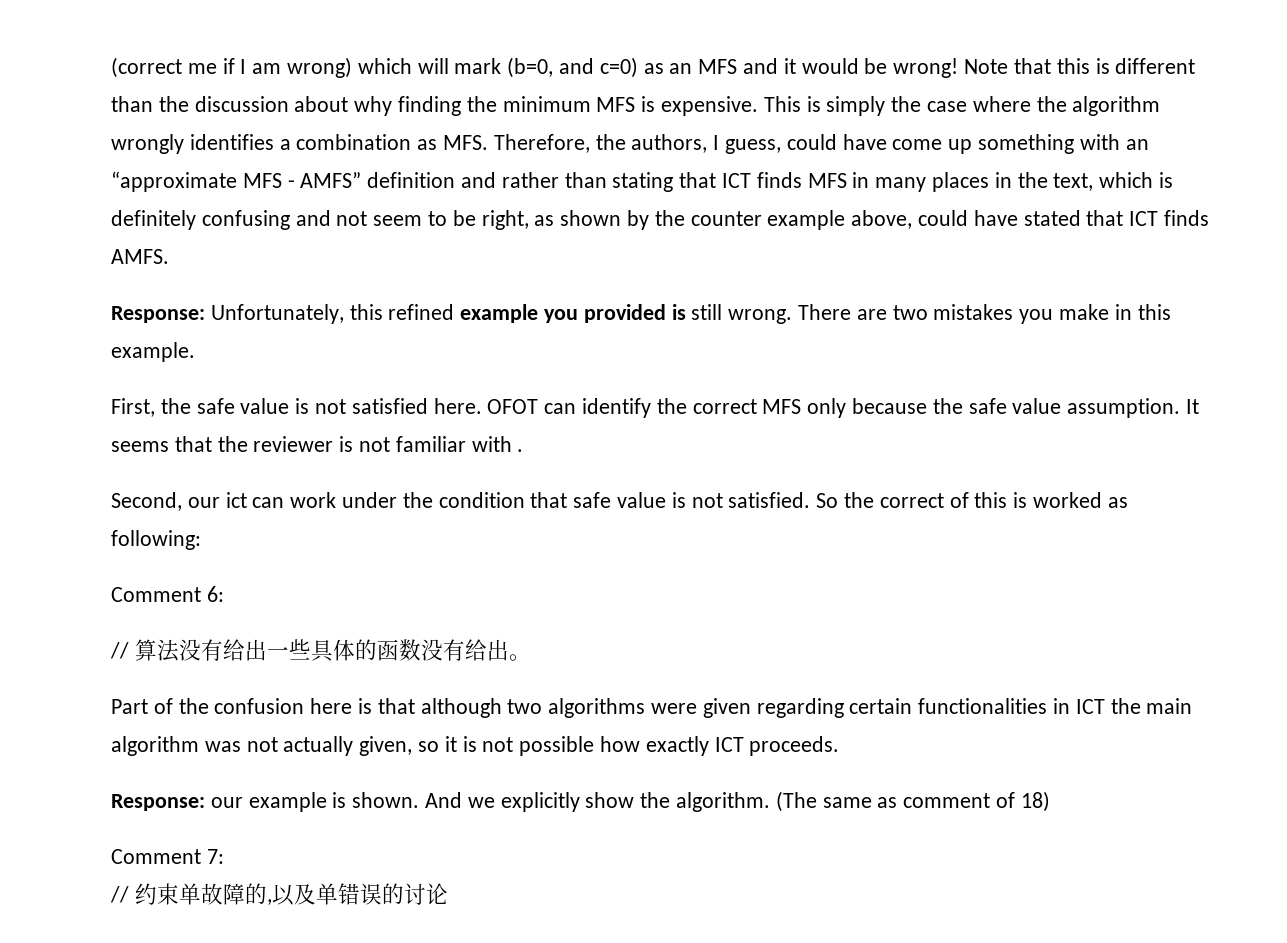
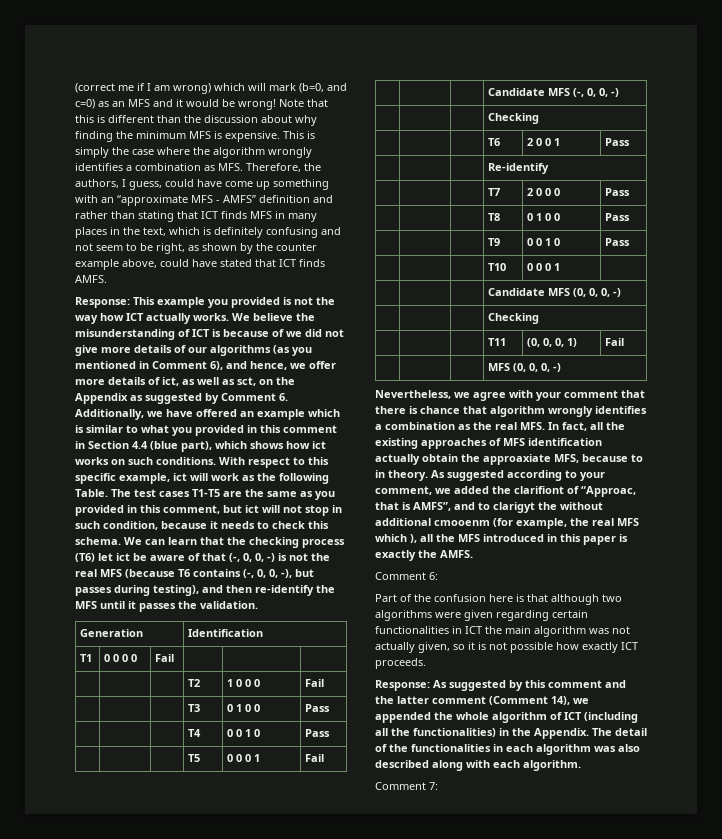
[210,304,455,324] Unfortunately, this refined -> [133,297,155,305] This
[691,304,1171,324] [111,342,195,362] [111,398,1200,418] [111,436,524,452] [111,492,1128,511] [111,530,201,550] [111,586,224,602] [110,639,531,662] still wrong. There are two mistakes you make in this example. // First, the safe value is not satisfied here. OFOT can identify the correct MFS only because the safe value assumption. It seems that the reviewer is not familiar with . // Second, our ict can work under the condition that safe value is not satisfied. So the correct of this is worked as following: // Comment 6: // // 算法没有给出一些具体的函数没有给出。 -> [294,297,335,305] [75,313,315,324] [75,329,344,340] [75,345,312,356] [75,361,336,370] [75,377,295,386] [75,393,288,404] [75,409,340,420] [75,425,337,436] [75,441,326,452] [75,457,329,468] [75,473,329,484] [75,489,335,500] [75,505,342,516] [75,521,329,530] [75,537,345,548] [75,553,330,562] [75,569,314,578] [75,585,335,596] [75,601,258,612] [79,629,143,637] [187,629,263,637] [79,654,92,662] [103,654,137,662] [154,654,174,662] [187,679,200,687] [226,679,260,687] [304,679,324,687] [187,704,200,712] [226,704,260,712] [304,704,330,712] [187,729,201,737] [226,729,260,737] [304,729,330,737] [187,754,200,762] [226,754,260,762] [304,754,324,762] [487,88,619,97] [487,113,539,124] [487,138,500,146] [526,138,560,146] [604,138,630,146] [487,163,549,174] [487,188,500,196] [526,188,560,196] [604,188,630,196] [487,213,500,221] [526,213,560,221] [604,213,630,221] [487,238,500,246] [526,238,560,246] [604,238,630,246] [487,263,506,271] [526,263,560,271] [487,288,621,297] [487,313,539,324] [487,338,506,346] [526,338,577,347] [604,338,624,346] [487,363,561,372] [375,390,645,401] [375,406,647,417] [375,422,625,431] [375,438,602,449] [375,454,643,465] [375,470,605,481] [375,486,636,497] [375,502,603,513] [375,518,639,529] [375,534,628,545] [375,550,473,561] [375,572,438,580] not the way how ICT actually works. We believe the misunderstanding of ICT is because of we did not give more details of our algorithms (as you mentioned in Comment 6), and hence, we offer more details of ict, as well as sct, on the Appendix as suggested by Comment 6. Additionally, we have offered an example which is similar to what you provided in this comment in Section 4.4 (blue part), which shows how ict works on such conditions. With respect to this specific example, ict will work as the following Table. The test cases T1-T5 are the same as you provided in this comment, but ict will not stop in such condition, because it needs to check this schema. We can learn that the checking process (T6) let ict be aware of that (-, 0, 0, -) is not the real MFS (because T6 contains (-, 0, 0, -), but passes during testing), and then re-identify the MFS until it passes the validation. // Generation | Identification // T1 | 0 0 0 0 | Fail | | | // | | | T2 | 1 0 0 0 | Fail // | | | T3 | 0 1 0 0 | Pass // | | | T4 | 0 0 1 0 | Pass // | | | T5 | 0 0 0 1 | Fail // | | | Candidate MFS (-, 0, 0, -) // | | | Checking // | | | T6 | 2 0 0 1 | Pass // | | | Re-identify // | | | T7 | 2 0 0 0 | Pass // | | | T8 | 0 1 0 0 | Pass // | | | T9 | 0 0 1 0 | Pass // | | | T10 | 0 0 0 1 | // | | | Candidate MFS (0, 0, 0, -) // | | | Checking // | | | T11 | (0, 0, 0, 1) | Fail // | | | MFS (0, 0, 0, -) // Nevertheless, we agree with your comment that there is chance that algorithm wrongly identifies a combination as the real MFS. In fact, all the existing approaches of MFS identification actually obtain the approaxiate MFS, because to in theory. As suggested according to your comment, we added the clarifiont of “Approac, that is AMFS”, and to clarigyt the without additional cmooenm (for example, the real MFS which ), all the MFS introduced in this paper is exactly the AMFS. // Comment 6:
[210,791,1050,812] [111,849,224,864] [110,883,448,906] our example is shown. And we explicitly show the algorithm. (The same as comment of 18) // Comment 7: // // 约束单故障的,以及单错误的讨论 -> [433,680,626,691] [375,696,589,705] [375,712,638,723] [375,728,647,739] [375,744,640,755] [375,760,581,771] [375,782,438,790] As suggested by this comment and the latter comment (Comment 14), we appended the whole algorithm of ICT (including all the functionalities) in the Appendix. The detail of the functionalities in each algorithm was also described along with each algorithm. // Comment 7:

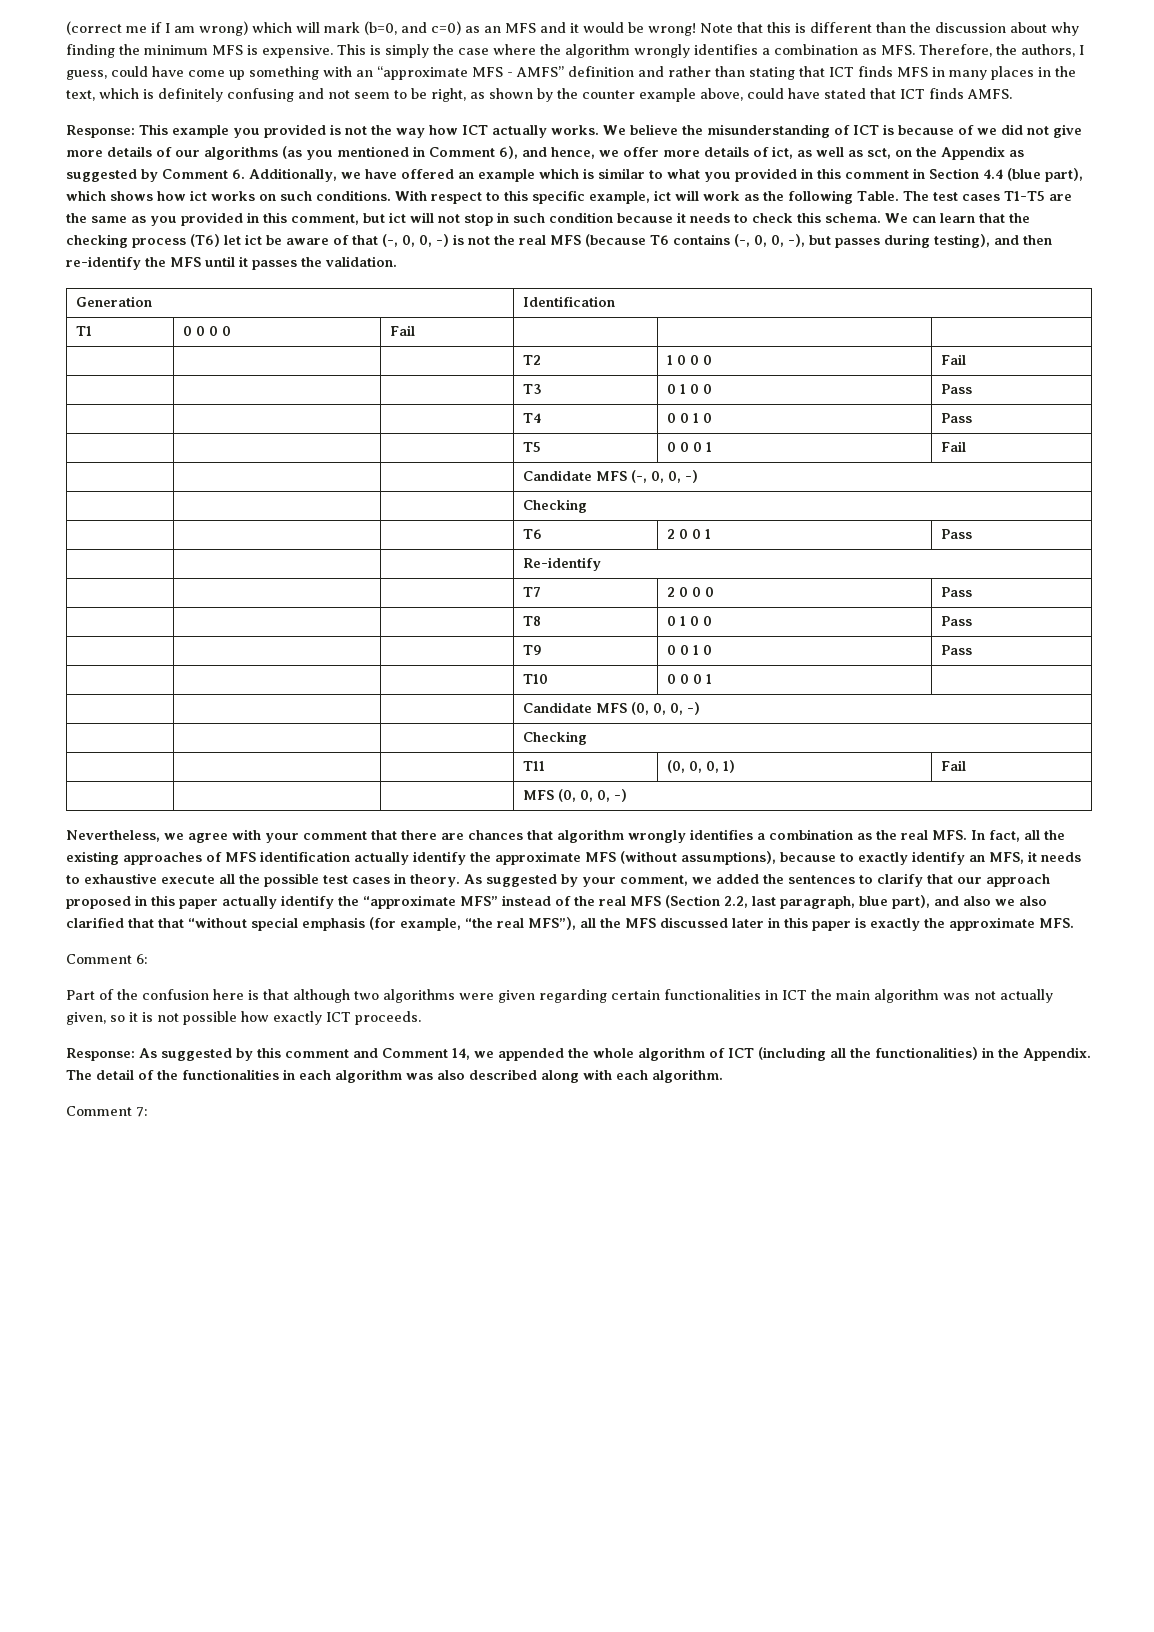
[103,521,158,530] condition, -> [549,212,613,223] condition
[409,406,460,414] is chance -> [441,830,523,840] are chances
[422,454,643,465] obtain the approaxiate MFS, because to -> [413,851,1081,865] [66,873,390,887] identify the approximate MFS (without assumptions), because to exactly identify an MFS, it needs to exhaustive execute all the possible test cases
[507,470,577,481] according to -> [561,874,578,887] by
[514,486,636,497] [375,502,603,513] [375,518,639,529] [375,534,417,543] clarifiont of “Approac, that is AMFS”, and to clarigyt the without additional cmooenm (for example, the real MFS which ), -> [788,873,1050,887] [66,895,1047,909] [66,917,576,931] sentences to clarify that our approach proposed in this paper actually identify the “approximate MFS” instead of the real MFS (Section 2.2, last paragraph, blue part), and also we also clarified that that “without special emphasis (for example, “the real MFS”),
[483,534,544,542] introduced -> [660,917,764,928] discussed later
[440,550,473,558] AMFS. -> [949,917,1074,931] approximate MFS.
[375,696,570,705] the latter comment (Comment 14), -> [382,1048,470,1060] Comment 14,

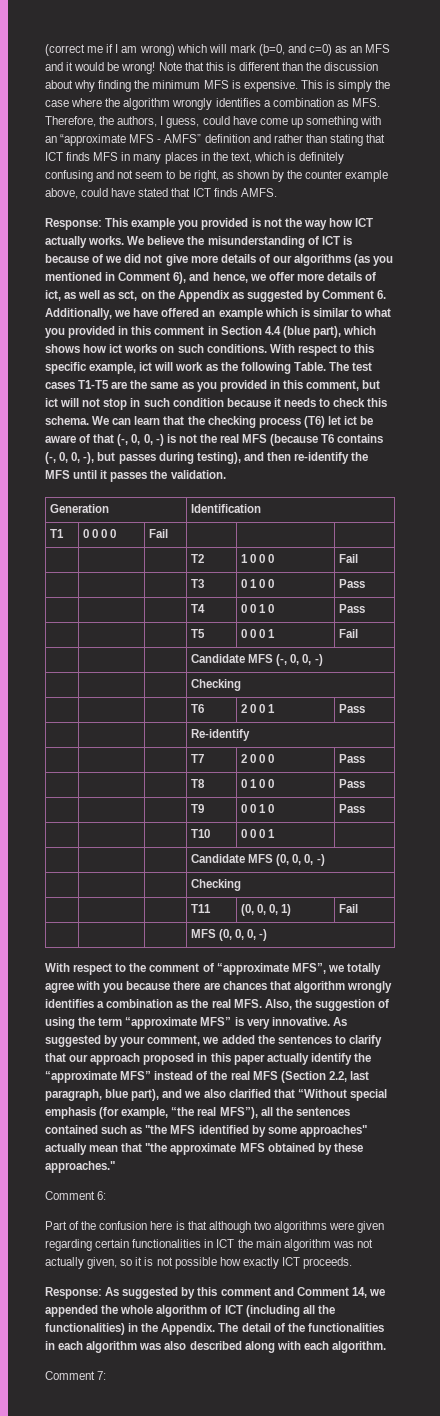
[66,829,397,843] Nevertheless, we agree with your comment that -> [45,963,381,975] [45,981,171,993] With respect to the comment of “approximate MFS”, we totally agree with you because
[971,830,1065,842] [66,851,1081,865] [66,873,460,887] In fact, all the existing approaches of MFS identification actually identify the approximate MFS (without assumptions), because to exactly identify an MFS, it needs to exhaustive execute all the possible test cases in theory. -> [264,999,390,1011] [45,1017,330,1029] Also, the suggestion of using the term “approximate MFS” is very innovative.
[963,896,991,906] also -> (183, 1093) none
[158,917,247,928] that “without -> [297,1089,347,1098] “Without
[625,917,1074,931] MFS discussed later in this paper is exactly the approximate MFS. -> [295,1107,350,1116] [45,1125,367,1137] [45,1143,363,1155] [45,1161,115,1173] sentences contained such as "the MFS identified by some approaches" actually mean that "the approximate MFS obtained by these approaches."

